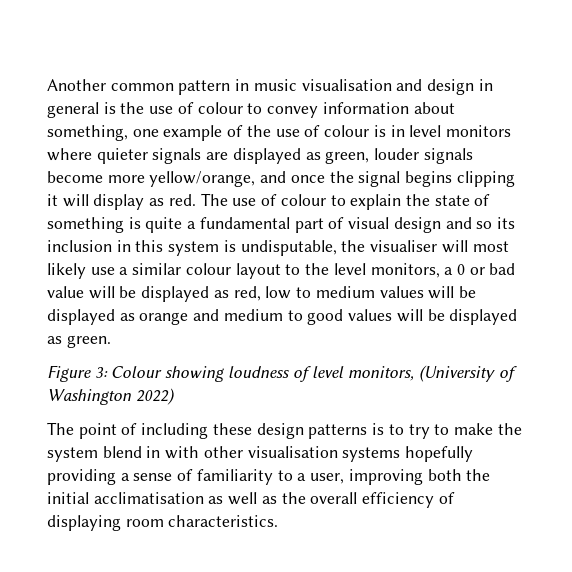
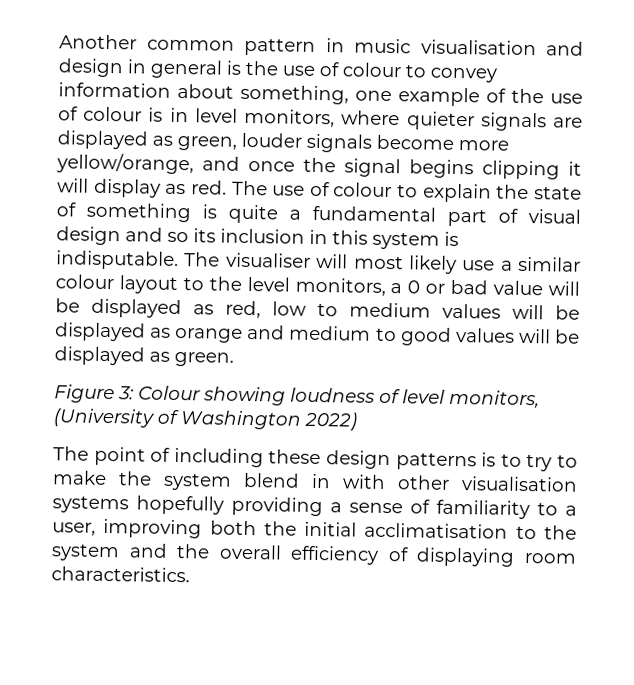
[445,125,511,137] monitors -> [244,108,336,128] monitors,
[240,240,366,256] undisputable, the -> [56,250,221,271] indisputable. The
[208,492,277,505] as well as -> [515,525,577,540] [51,543,168,562] to the system and

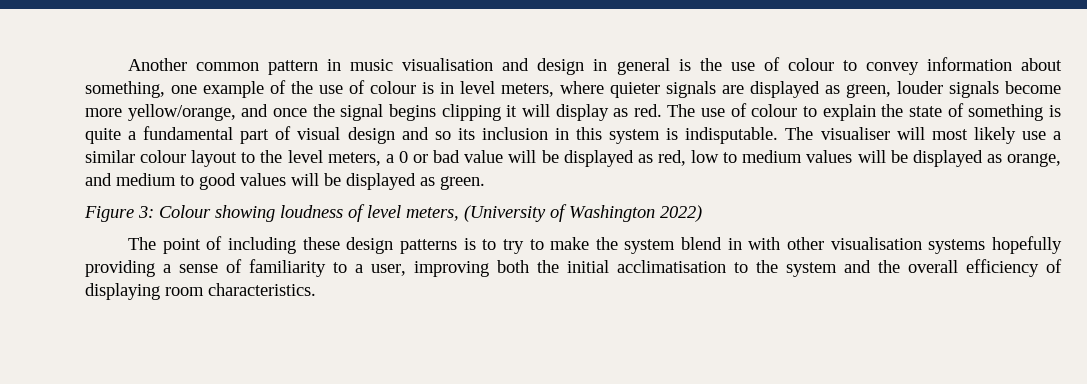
[244,108,336,128] monitors, -> [501,83,554,97] meters,
[294,277,386,296] monitors, -> [327,152,381,166] meters,
[174,327,244,343] orange -> [1007,153,1061,167] orange,
[449,389,540,409] monitors, -> [406,207,459,221] meters,

